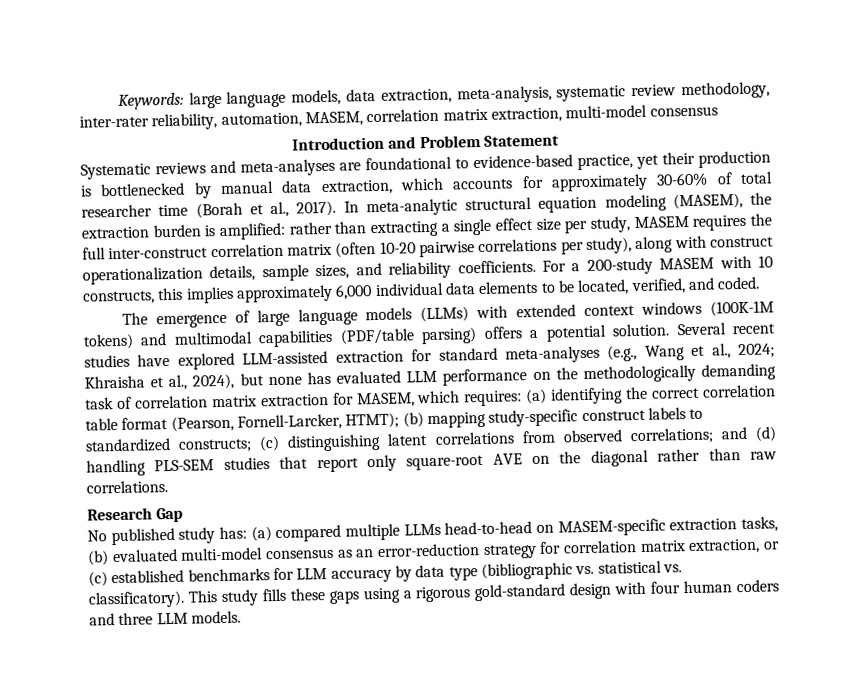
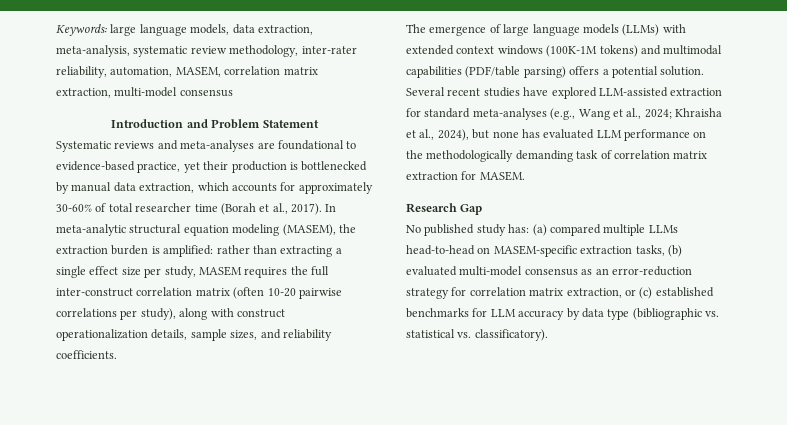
[541,255,773,275] [83,276,761,305] For a 200-study MASEM with 10 constructs, this implies approximately 6,000 individual data elements to be located, verified, and coded. -> (117, 354) none
[356,384,776,408] [85,407,704,432] [85,426,778,453] [86,448,777,477] [86,480,168,494] MASEM, which requires: (a) identifying the correct correlation table format (Pearson, Fornell-Larcker, HTMT); (b) mapping study-specific construct labels to standardized constructs; (c) distinguishing latent correlations from observed correlations; and (d) handling PLS-SEM studies that report only square-root AVE on the diagonal rather than raw correlations. -> [479,171,525,181] MASEM.
[187,579,780,607] [89,610,241,626] This study fills these gaps using a rigorous gold-standard design with four human coders and three LLM models. -> (548, 335) none

